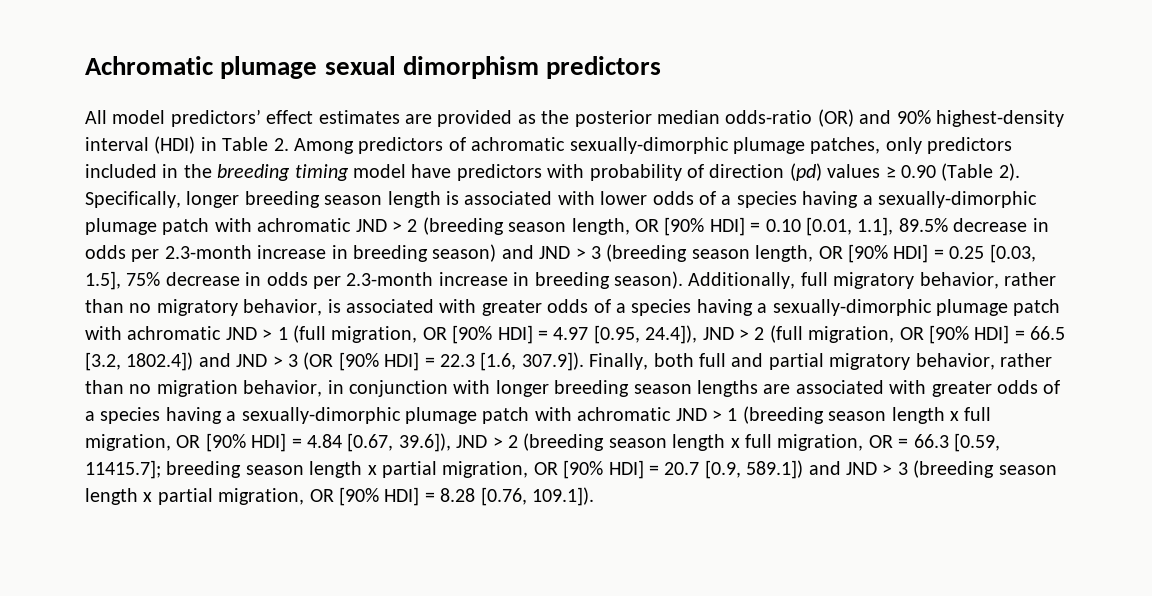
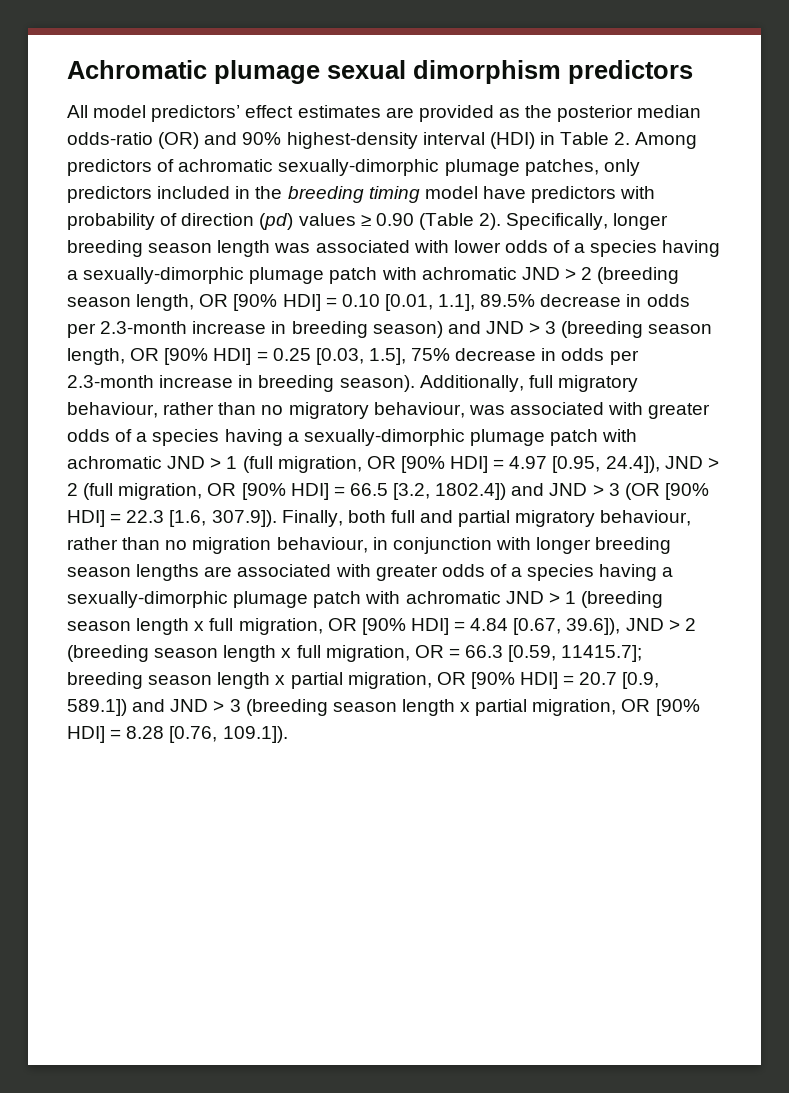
[446,191,459,205] is -> [274,243,311,253] was
[919,272,999,289] behavior, -> [67,402,158,418] behaviour,
[243,299,341,316] behavior, is -> [373,402,505,418] behaviour, was
[915,353,995,370] behavior, -> [600,510,692,526] behaviour,
[243,380,323,397] behavior, -> [276,537,368,553] behaviour,

